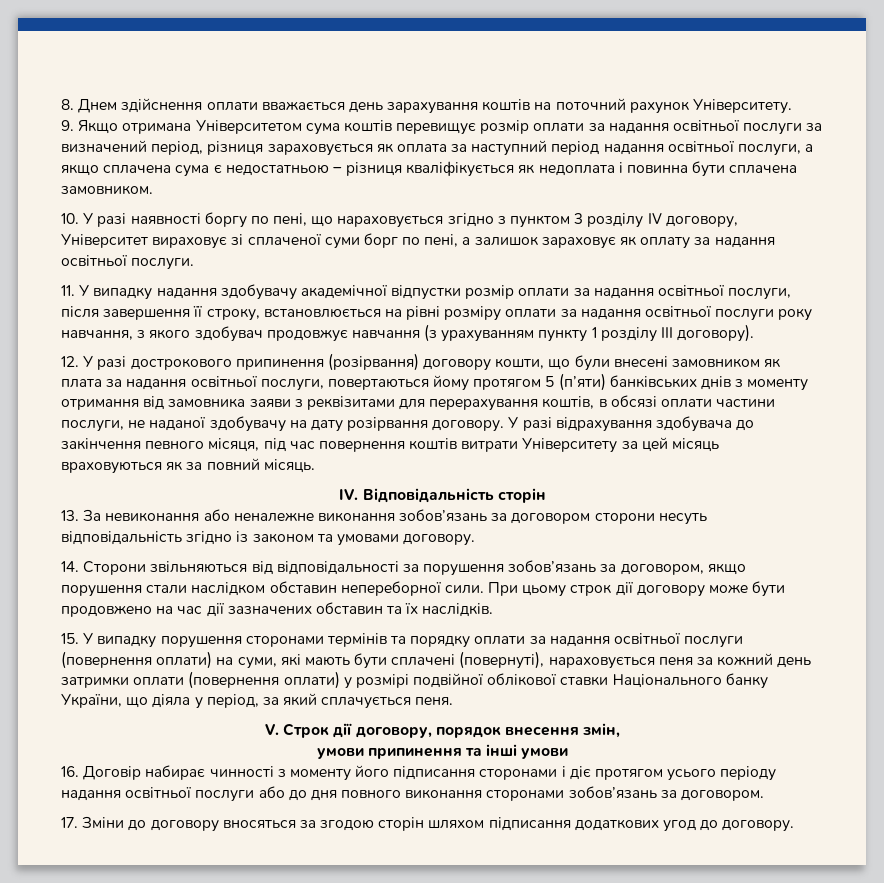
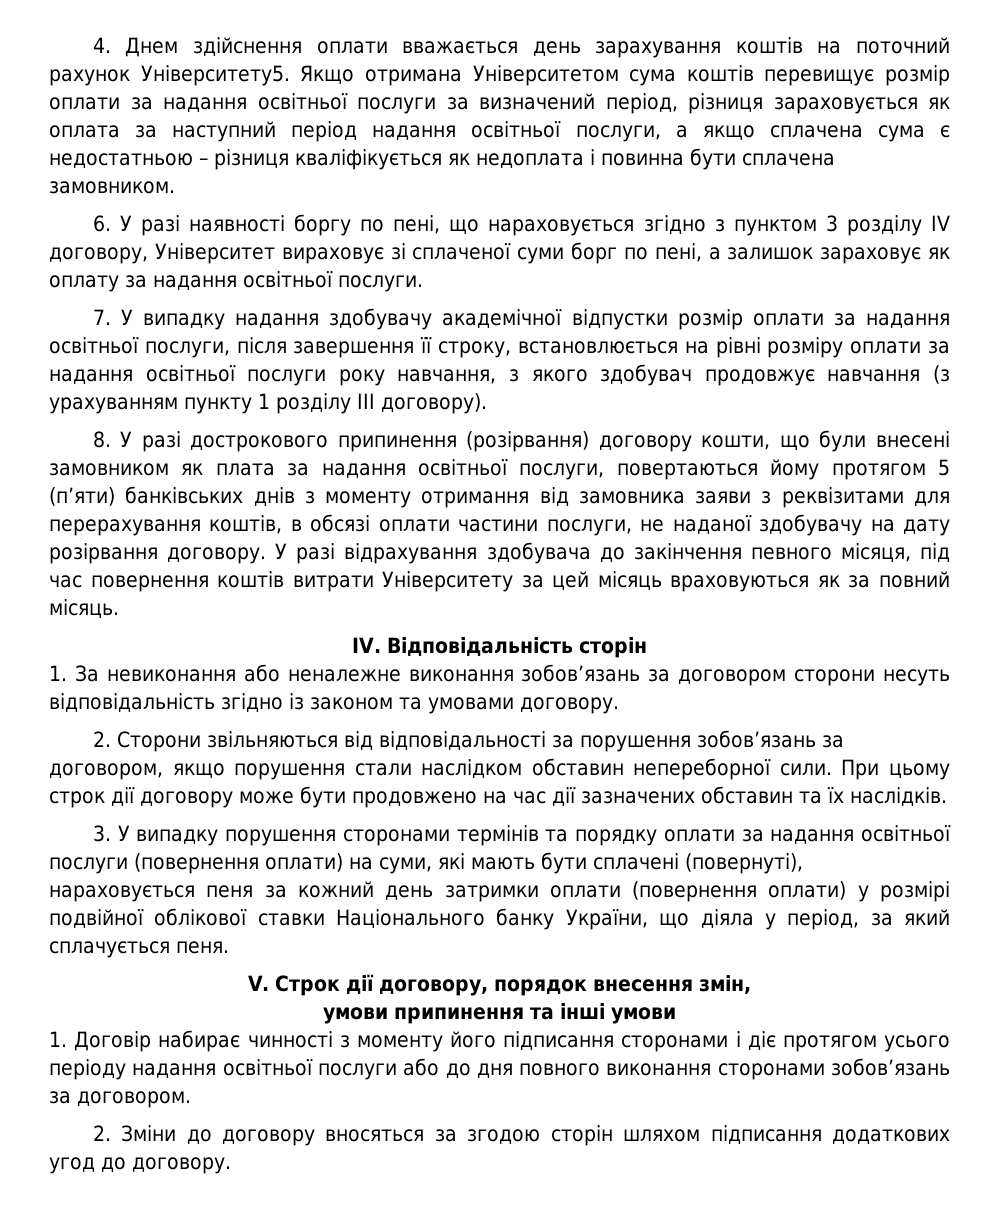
[61,99,74,110] 8. -> [92,37,111,53] 4.
[693,98,793,114] [61,120,74,131] Університету. // 9. -> [140,65,290,86] Університету5.
[61,213,79,224] 10. -> [92,215,111,232] 6.
[61,285,75,296] 11. -> [92,309,111,325] 7.
[61,356,79,367] 12. -> [92,431,111,448] 8.
[61,510,79,521] 13. -> [49,665,67,681] 1.
[61,561,79,572] 14. -> [92,731,111,747] 2.
[61,633,79,644] 15. -> [92,825,111,842] 3.
[61,766,79,777] 16. -> [49,1031,67,1047] 1.
[61,817,78,828] 17. -> [92,1125,111,1141] 2.

